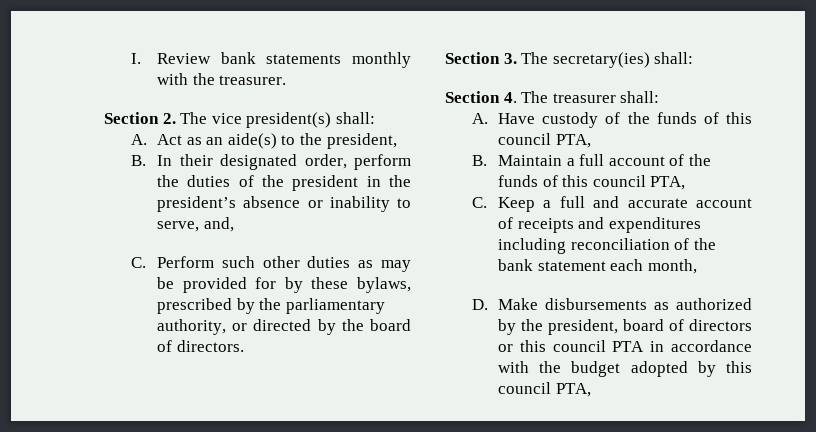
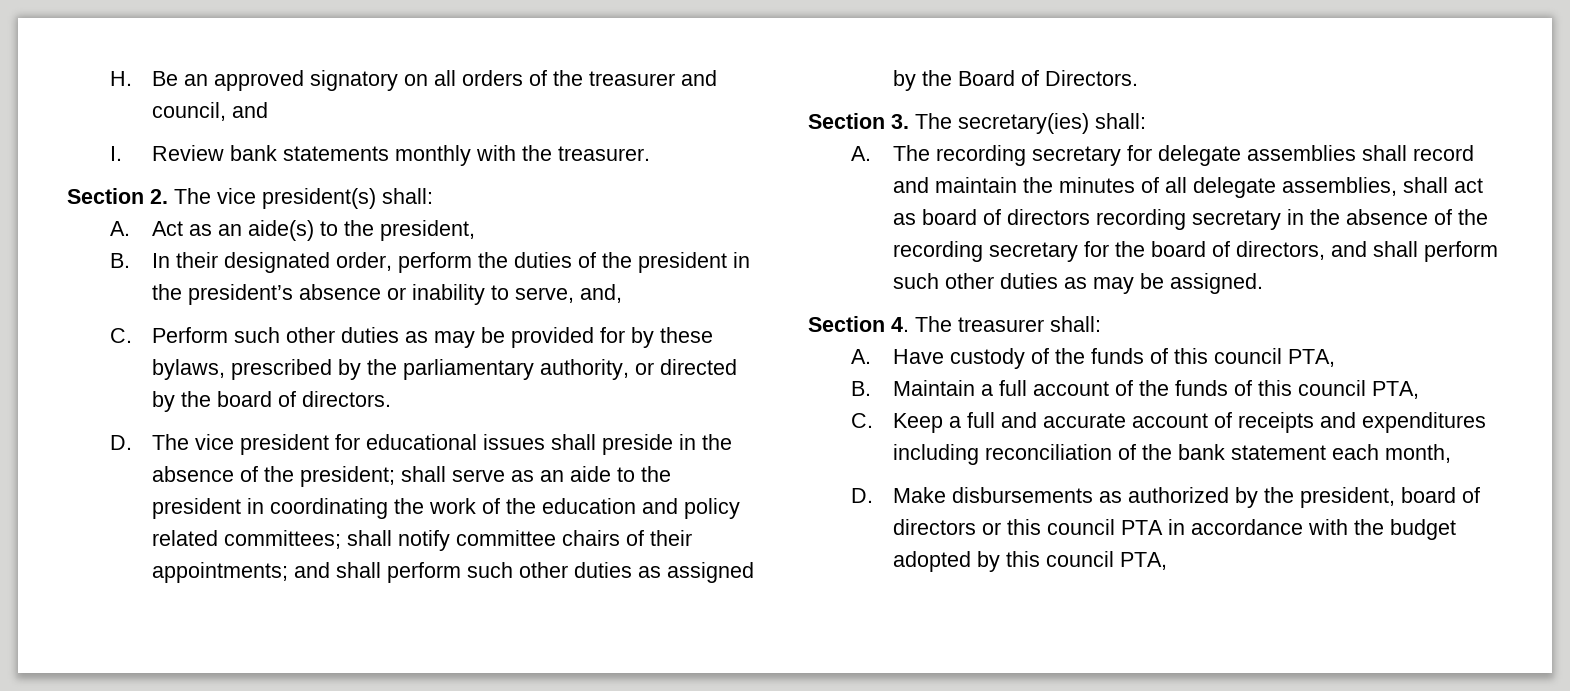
(130, 58) none -> [109,70,718,91] [152,102,269,121] H. Be an approved signatory on all orders of the treasurer and council, and //
(244, 346) none -> [109,434,733,455] [152,466,672,487] [152,498,741,519] [152,530,693,551] [152,562,755,583] [893,70,1139,91] // D. The vice president for educational issues shall preside in the absence of the president; shall serve as an aide to the president in coordinating the work of the education and policy related committees; shall notify committee chairs of their appointments; and shall perform such other duties as assigned by the Board of Directors.
(694, 58) none -> [850,145,1475,166] [893,177,1484,198] [893,209,1489,230] [893,241,1499,262] [893,273,1264,294] // A. The recording secretary for delegate assemblies shall record and maintain the minutes of all delegate assemblies, shall act as board of directors recording secretary in the absence of the recording secretary for the board of directors, and shall perform such other duties as may be assigned.

